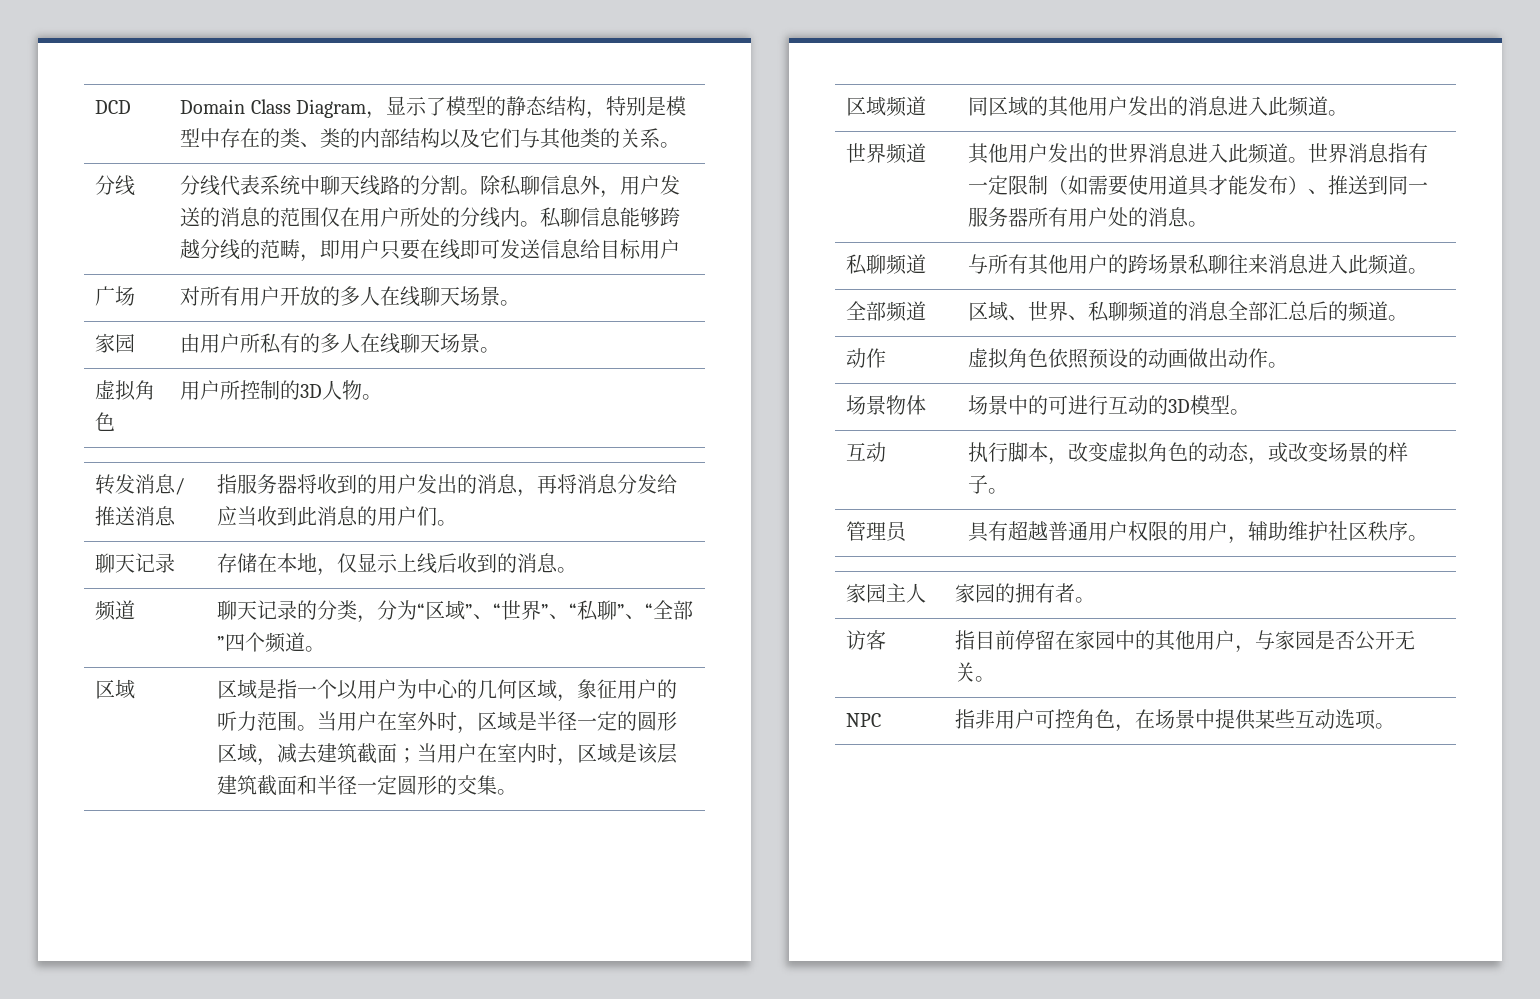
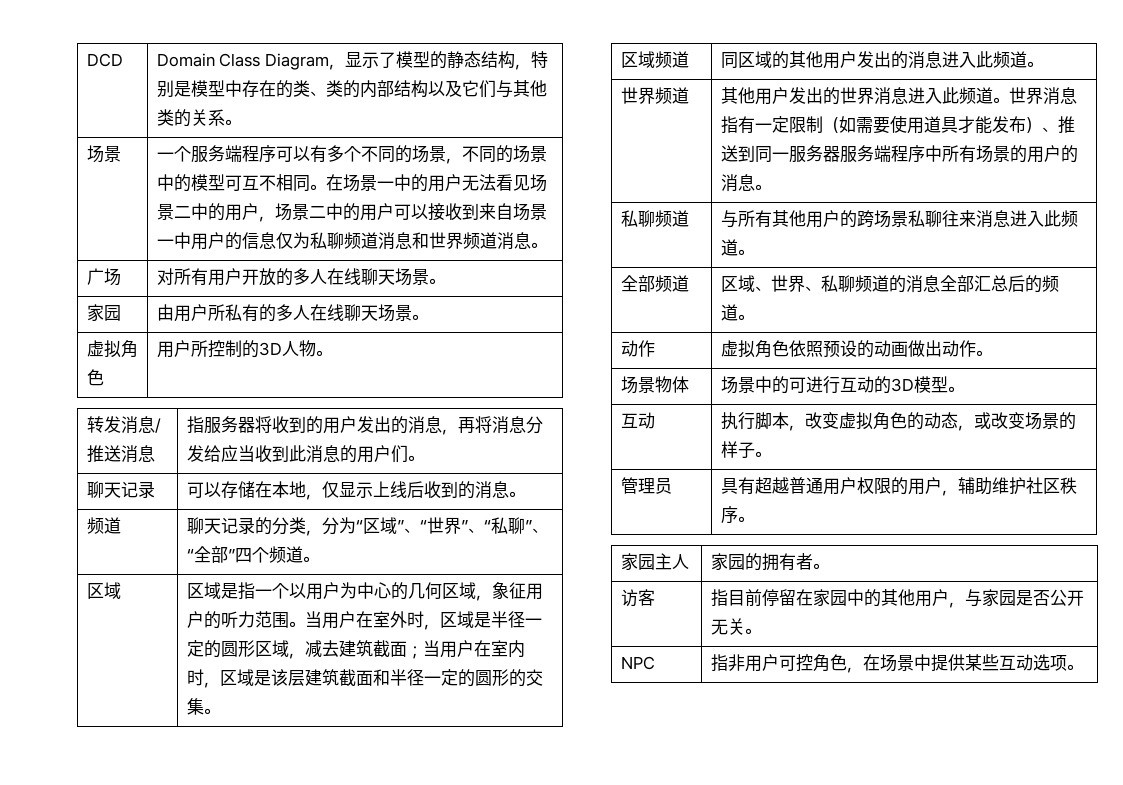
[95,175,136,196] [180,175,681,198] [180,207,681,228] [180,239,681,262] 分线 | 分线代表系统中聊天线路的分割。除私聊信息外，用户发送的消息的范围仅在用户所处的分线内。私聊信息能够跨越分线的范畴，即用户只要在线即可发送信息给目标用户 -> [86,145,121,163] [156,145,547,164] [156,174,547,192] [156,203,547,222] [156,232,547,250] 场景 | 一个服务端程序可以有多个不同的场景，不同的场景中的模型可互不相同。在场景一中的用户无法看见场景二中的用户，场景二中的用户可以接收到来自场景一中用户的信息仅为私聊频道消息和世界频道消息。
(176, 563) none -> [186,482,221,498] 可以
(398, 785) none -> [457,669,475,687] 的
[1028,207,1129,227] 所有用户处 -> [839,145,1061,163] 服务端程序中所有场景的用户

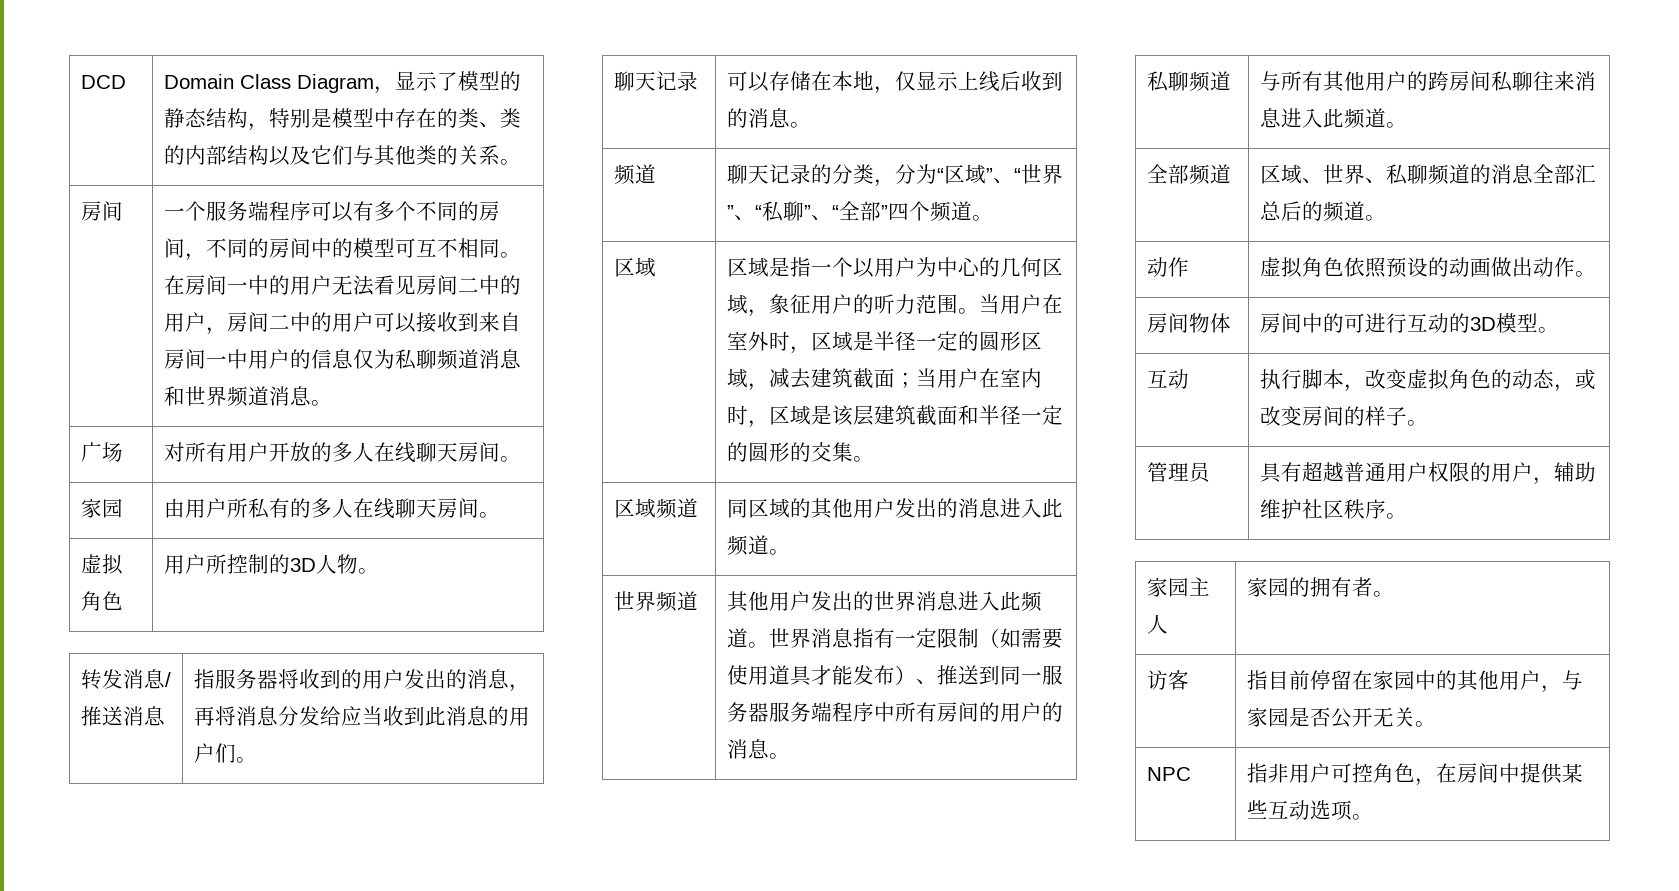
[86,145,121,163] 场景 -> [80,201,123,221] 房间
[411,145,446,163] 场景 -> [478,201,500,221] [163,238,185,258] 房间
[512,145,547,163] 场景 -> [268,238,311,258] 房间
[342,174,377,192] 场景 -> [184,275,227,295] 房间
[529,174,547,192] [156,204,174,220] 场景 -> [415,275,458,295] 房间
[274,203,309,221] 场景 -> [226,312,269,332] 房间
[512,203,547,221] 场景 -> [163,349,206,369] 房间
[394,268,429,286] 场景 -> [457,442,500,462] 房间
[377,304,412,322] 场景 -> [436,498,479,518] 房间
[975,145,1010,163] 场景 -> [936,702,979,722] 房间
[873,210,908,228] 场景 -> [1448,71,1491,91] 房间
[620,376,655,394] 场景 -> [1146,313,1189,333] 房间
[720,376,755,394] 场景 -> [1259,313,1302,333] 房间
[1024,412,1059,430] 场景 -> [1301,406,1344,426] 房间
[879,654,914,672] 场景 -> [1456,763,1499,783] 房间

